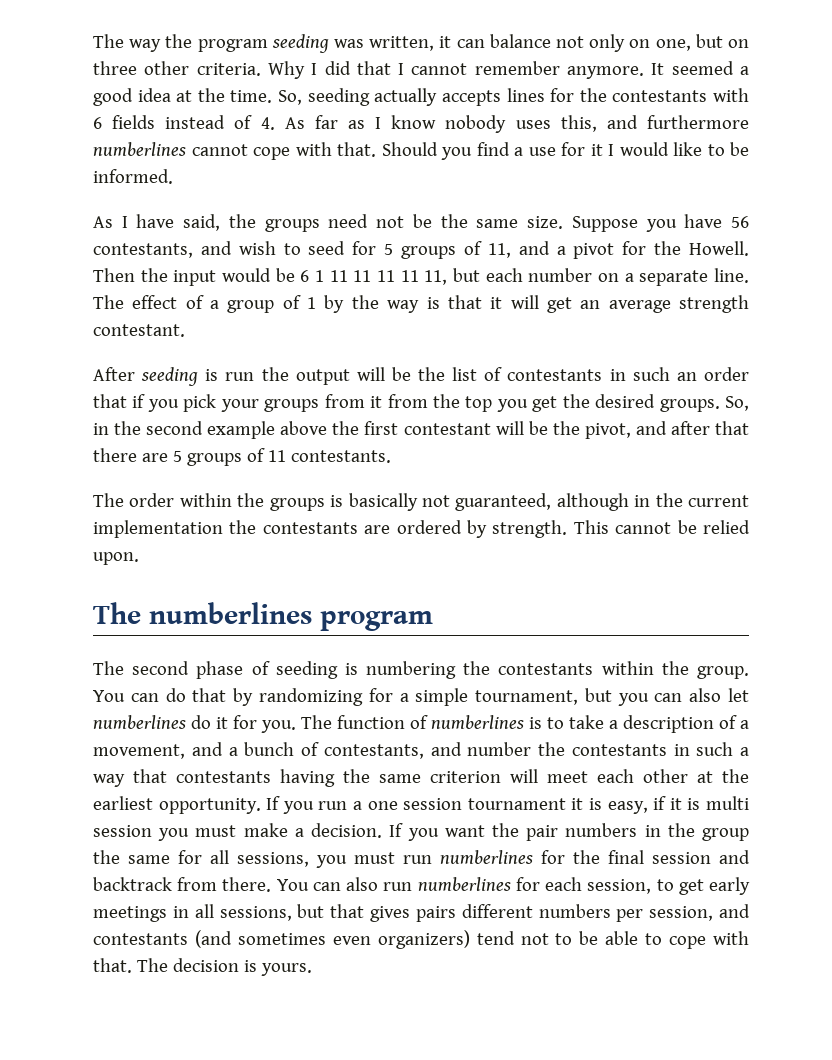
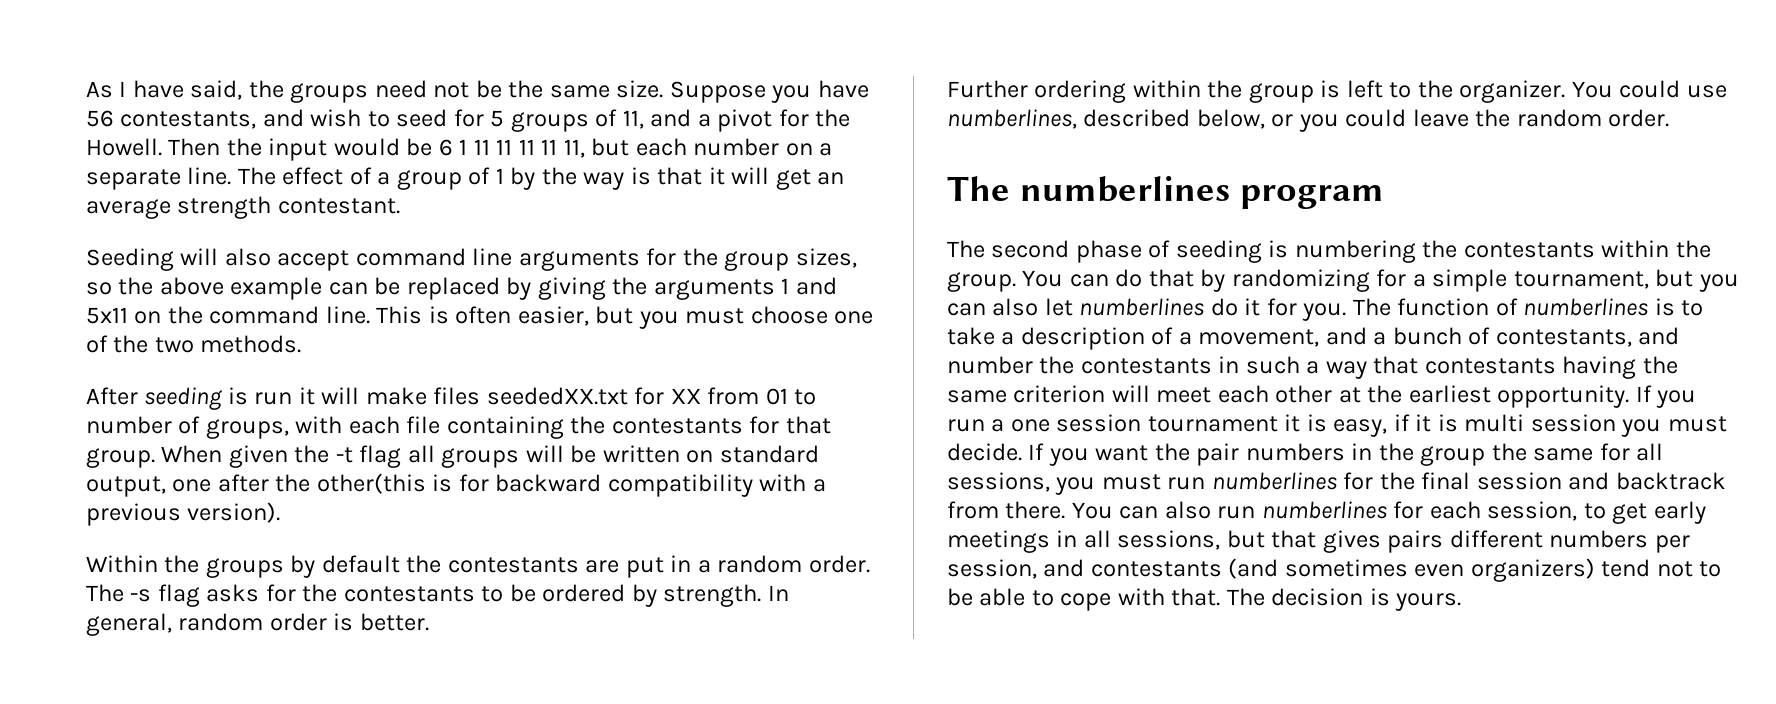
[93,34,750,53] [93,61,749,79] [93,88,749,106] [93,115,750,133] [93,142,749,160] [93,169,173,184] The way the program seeding was written, it can balance not only on one, but on three other criteria. Why I did that I cannot remember anymore. It seemed a good idea at the time. So, seeding actually accepts lines for the contestants with 6 fields instead of 4. As far as I know nobody uses this, and furthermore numberlines cannot cope with that. Should you find a use for it I would like to be informed. // -> (86, 89) none
[93,367,749,386] [93,394,749,412] [93,421,749,439] [93,448,391,466] [93,493,749,511] [93,520,750,538] [93,552,139,565] After seeding is run the output will be the list of contestants in such an order that if you pick your groups from it from the top you get the desired groups. So, in the second example above the first contestant will be the pivot, and after that there are 5 groups of 11 contestants. // The order within the groups is basically not guaranteed, although in the current implementation the contestants are ordered by strength. This cannot be relied upon. -> [86,248,857,271] [86,277,837,300] [86,306,874,329] [86,335,302,353] [86,387,817,410] [86,416,831,439] [86,445,819,468] [86,473,826,497] [86,502,281,526] [86,555,870,578] [86,584,789,607] [86,613,429,636] [947,80,1727,103] [947,109,1670,132] Seeding will also accept command line arguments for the group sizes, so the above example can be replaced by giving the arguments 1 and 5x11 on the command line. This is often easier, but you must choose one of the two methods. // After seeding is run it will make files seededXX.txt for XX from 01 to number of groups, with each file containing the contestants for that group. When given the -t flag all groups will be written on standard output, one after the other(this is for backward compatibility with a previous version). // Within the groups by default the contestants are put in a random order. The -s flag asks for the contestants to be ordered by strength. In general, random order is better. // Further ordering within the group is left to the organizer. You could use numberlines, described below, or you could leave the random order.
[243,823,383,838] make a decision. -> [947,443,1022,461] decide.

